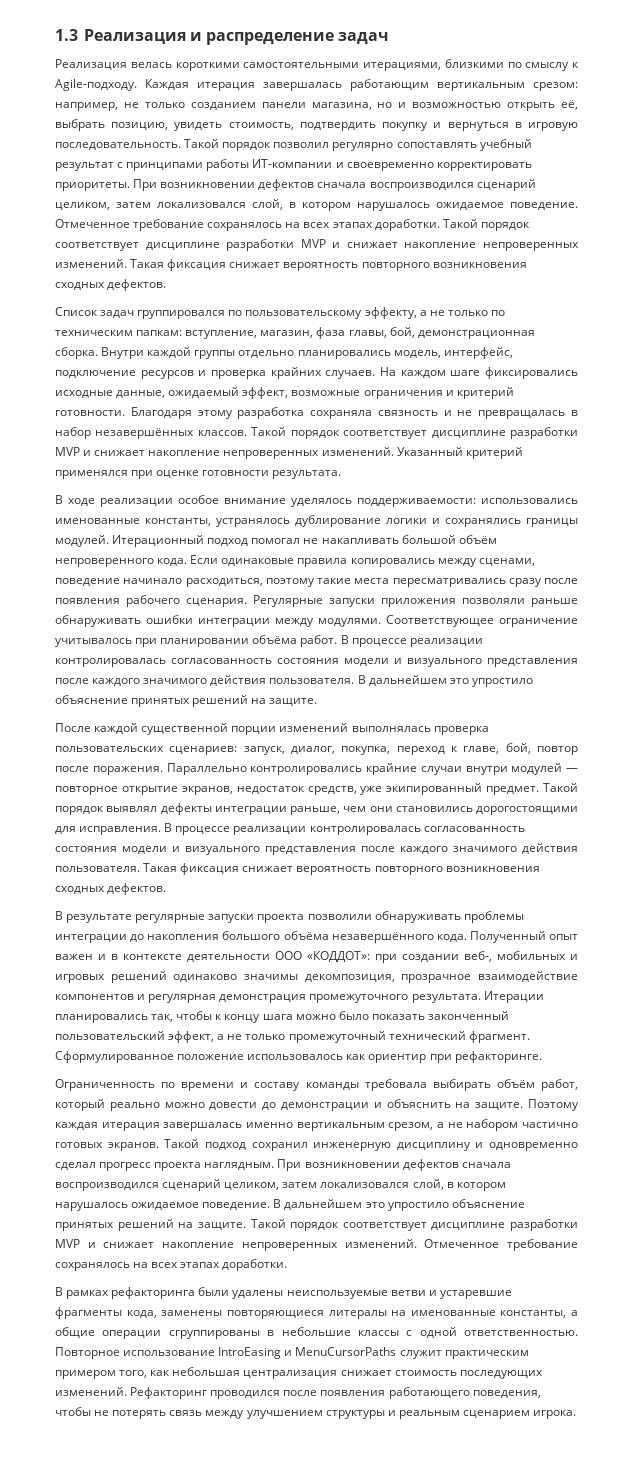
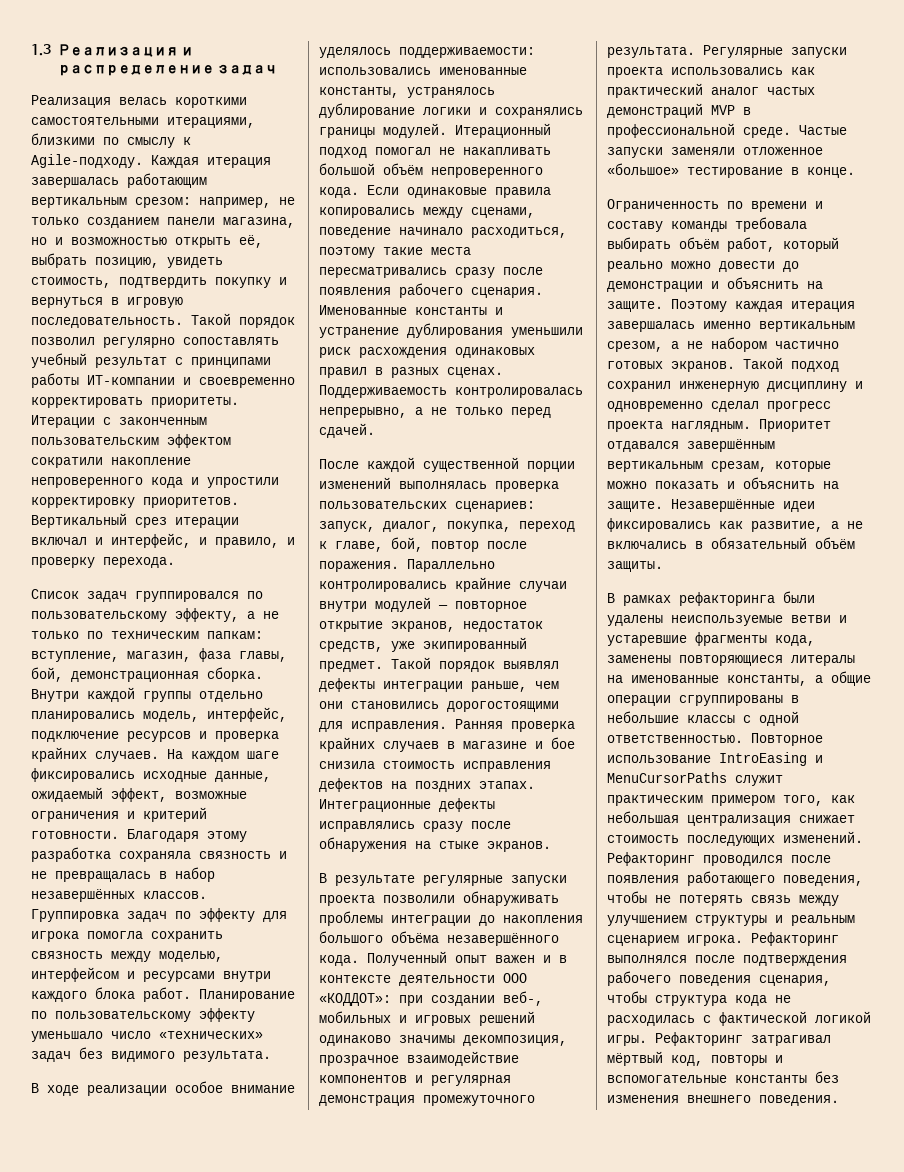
[133,179,536,191] [55,199,578,211] [55,219,530,231] [55,239,579,251] [55,259,527,271] [55,279,167,291] При возникновении дефектов сначала воспроизводился сценарий целиком, затем локализовался слой, в котором нарушалось ожидаемое поведение. Отмеченное требование сохранялось на всех этапах доработки. Такой порядок соответствует дисциплине разработки MVP и снижает накопление непроверенных изменений. Такая фиксация снижает вероятность повторного возникновения сходных дефектов. -> [31,415,207,428] [31,434,231,448] [31,457,191,468] [31,477,279,488] [31,497,239,508] [31,513,239,528] [31,533,295,548] [31,557,175,568] Итерации с законченным пользовательским эффектом сократили накопление непроверенного кода и упростили корректировку приоритетов. Вертикальный срез итерации включал и интерфейс, и правило, и проверку перехода.
[251,427,578,439] [55,447,523,459] [55,470,270,479] Такой порядок соответствует дисциплине разработки MVP и снижает накопление непроверенных изменений. Указанный критерий применялся при оценке готовности -> [31,908,287,922] [31,931,223,942] [31,951,223,962] [31,967,271,982] [31,987,295,1002] [31,1008,255,1022] [31,1031,263,1042] [31,1047,175,1062] Группировка задач по эффекту для игрока помогла сохранить связность между моделью, интерфейсом и ресурсами внутри каждого блока работ. Планирование по пользовательскому эффекту уменьшало число «технических» задач без видимого
[253,595,578,607] [55,615,578,627] [55,635,483,647] [55,658,578,667] [55,675,533,687] [55,695,318,707] Регулярные запуски приложения позволяли раньше обнаруживать ошибки интеграции между модулями. Соответствующее ограничение учитывалось при планировании объёма работ. В процессе реализации контролировалась согласованность состояния модели и визуального представления после каждого значимого действия пользователя. В дальнейшем это упростило объяснение принятых решений на защите. -> [319,305,503,315] [319,323,583,338] [319,347,535,358] [319,367,503,378] [319,385,583,398] [319,407,551,418] [319,423,375,438] Именованные константы и устранение дублирования уменьшили риск расхождения одинаковых правил в разных сценах. Поддерживаемость контролировалась непрерывно, а не только перед сдачей.
[164,823,525,835] [55,843,578,855] [55,863,540,875] [55,883,167,895] В процессе реализации контролировалась согласованность состояния модели и визуального представления после каждого значимого действия пользователя. Такая фиксация снижает вероятность повторного возникновения сходных дефектов. -> [455,719,575,732] [319,737,575,752] [319,761,551,772] [319,778,535,792] [319,798,495,812] [319,821,511,832] [319,837,551,852] Ранняя проверка крайних случаев в магазине и бое снизила стоимость исправления дефектов на поздних этапах. Интеграционные дефекты исправлялись сразу после обнаружения на стыке экранов.
[483,991,544,1003] [55,1011,509,1023] [55,1031,530,1043] [55,1051,542,1063] Итерации планировались так, чтобы к концу шага можно было показать законченный пользовательский эффект, а не только промежуточный технический фрагмент. Сформулированное положение использовалось как ориентир при рефакторинге. -> [703,45,847,58] [607,67,815,78] [607,83,815,98] [607,103,751,118] [607,123,847,138] [607,147,823,158] [607,163,855,178] Регулярные запуски проекта использовались как практический аналог частых демонстраций MVP в профессиональной среде. Частые запуски заменяли отложенное «большое» тестирование в конце.
[277,1159,511,1171] [55,1179,506,1191] [55,1199,525,1211] [55,1219,578,1231] [55,1239,578,1251] [55,1259,288,1271] При возникновении дефектов сначала воспроизводился сценарий целиком, затем локализовался слой, в котором нарушалось ожидаемое поведение. В дальнейшем это упростило объяснение принятых решений на защите. Такой порядок соответствует дисциплине разработки MVP и снижает накопление непроверенных изменений. Отмеченное требование сохранялось на всех этапах доработки. -> [759,419,831,432] [607,439,775,452] [607,461,831,472] [607,477,839,489] [607,499,815,512] [607,518,863,532] [607,537,855,549] [607,561,663,572] Приоритет отдавался завершённым вертикальным срезам, которые можно показать и объяснить на защите. Незавершённые идеи фиксировались как развитие, а не включались в обязательный объём защиты.
(577, 1414) none -> [751,932,839,946] [607,955,847,966] [607,971,831,986] [607,991,791,1006] [607,1011,871,1026] [607,1032,831,1046] [607,1051,783,1066] [607,1071,839,1083] [607,1095,839,1106] Рефакторинг выполнялся после подтверждения рабочего поведения сценария, чтобы структура кода не расходилась с фактической логикой игры. Рефакторинг затрагивал мёртвый код, повторы и вспомогательные константы без изменения внешнего поведения.

